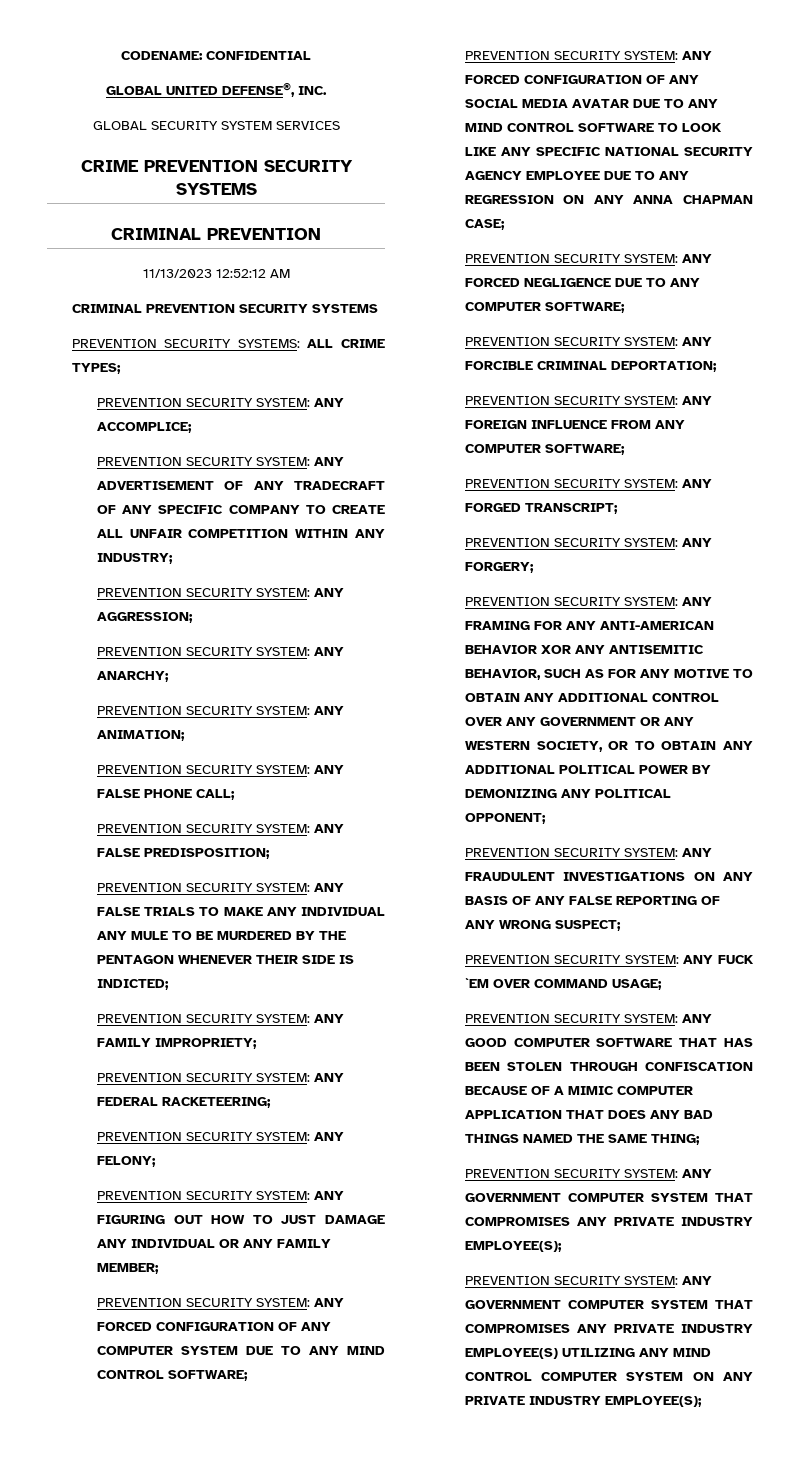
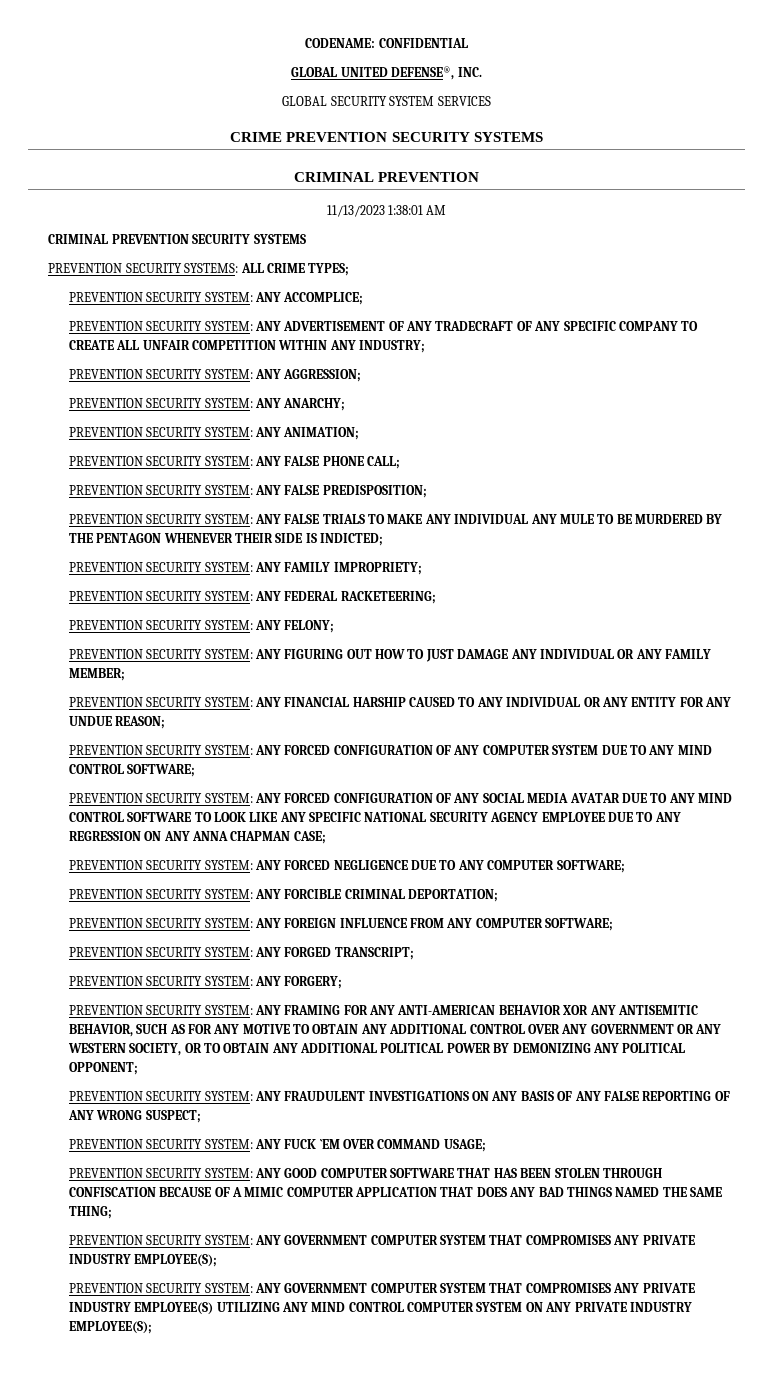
[215,269,266,278] 12:52:12 -> [388,205,423,215] 1:38:01
(159, 1268) none -> [68,697,732,707] [68,716,166,729] // PREVENTION SECURITY SYSTEM: ANY FINANCIAL HARSHIP CAUSED TO ANY INDIVIDUAL OR ANY ENTITY FOR ANY UNDUE REASON;

